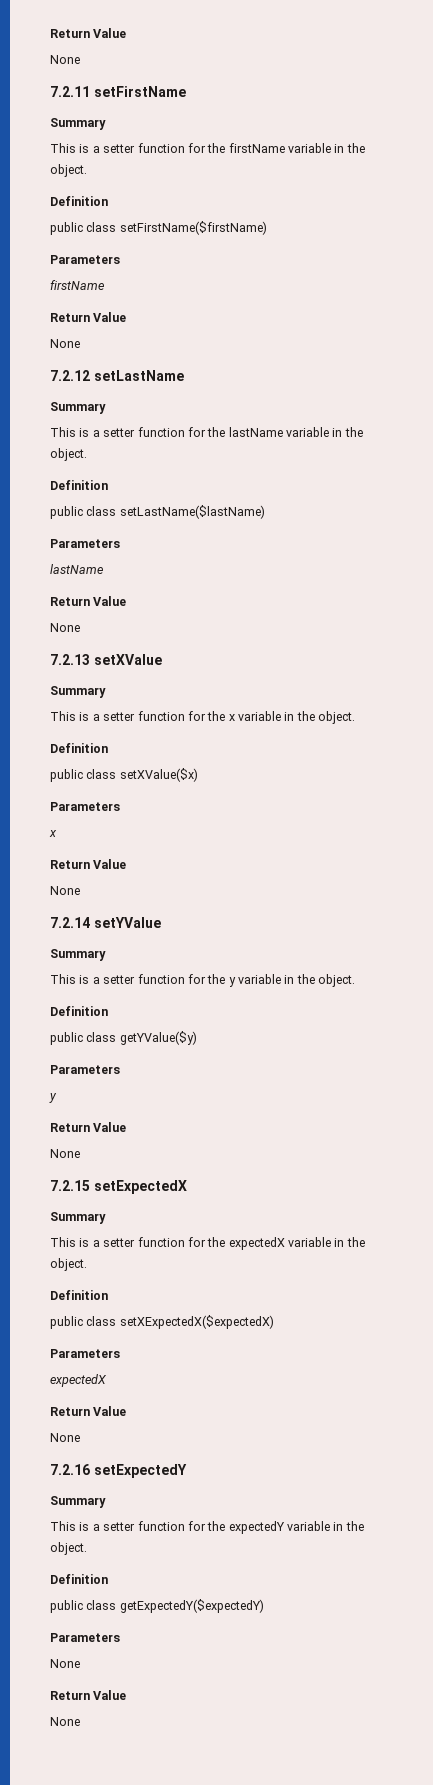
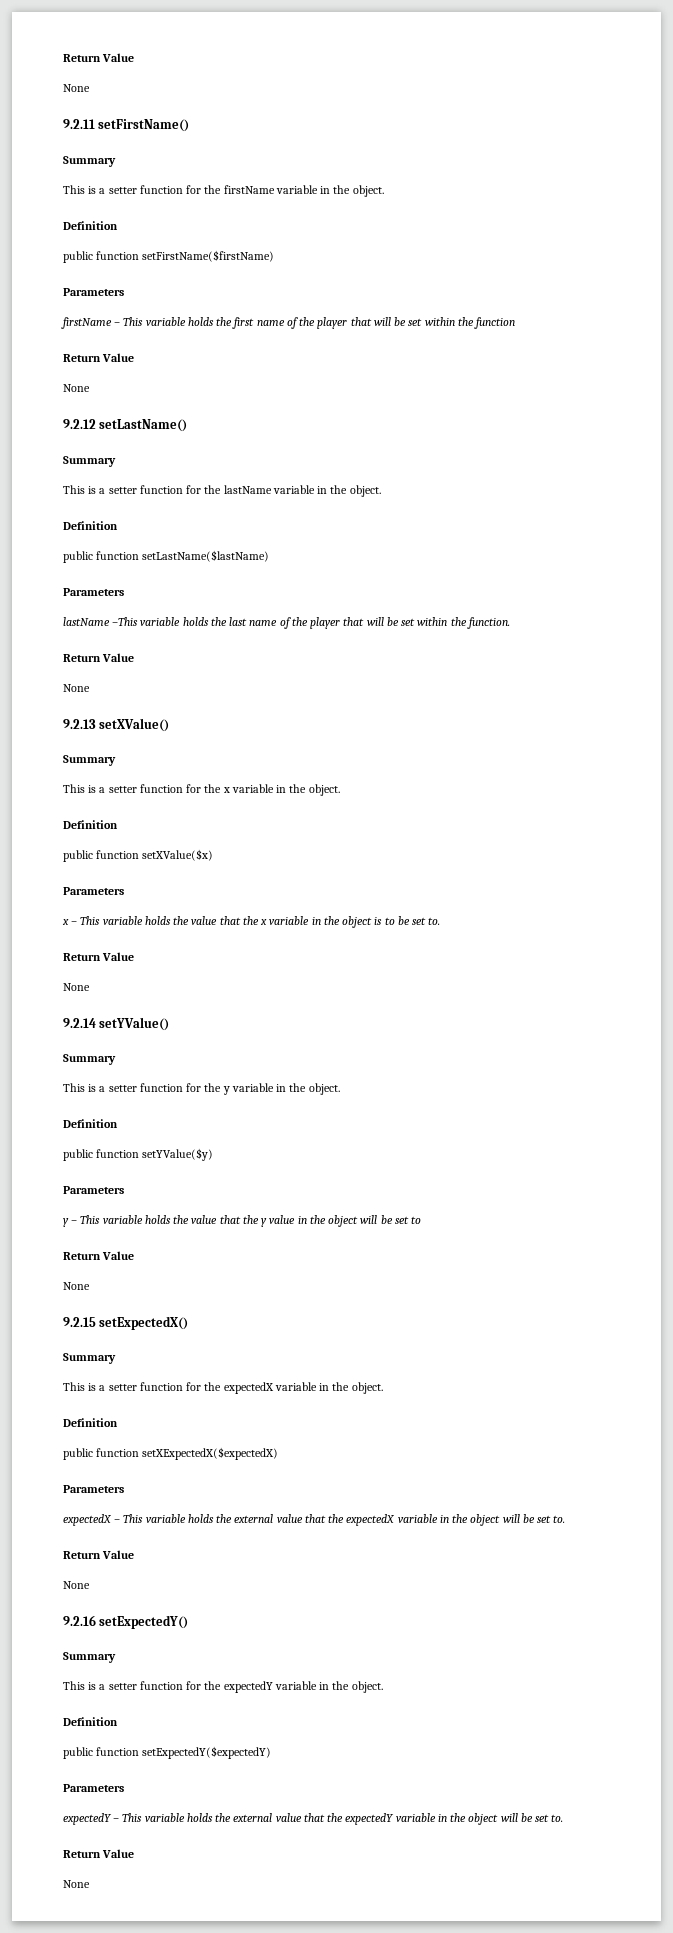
[50,28,127,38] [50,55,80,64] [50,86,186,97] Return Value // None // 7.2.11 setFirstName -> [63,53,135,62] [63,84,90,92] [63,119,190,132] Return Value // None // 9.2.11 setFirstName()
[86,222,117,232] class -> [96,251,140,260] function
[50,312,127,322] [50,339,80,348] [50,370,184,381] // Return Value // None // 7.2.12 setLastName -> [114,317,516,329] [63,353,135,362] [63,384,90,392] [63,419,188,432] – This variable holds the first name of the player that will be set within the function // Return Value // None // 9.2.12 setLastName()
[86,506,117,516] class -> [96,551,140,560] function
[50,596,127,606] [50,623,80,632] [50,654,162,665] // Return Value // None // 7.2.13 setXValue -> [112,617,510,629] [63,653,135,662] [63,684,90,692] [63,718,170,732] –This variable holds the last name of the player that will be set within the function. // Return Value // None // 9.2.13 setXValue()
[86,769,117,779] class -> [96,850,140,859] function
[50,859,127,869] [50,886,80,895] [50,917,161,928] // Return Value // None // 7.2.14 setYValue -> [71,916,441,928] [63,952,135,961] [63,983,90,991] [63,1017,170,1031] – This variable holds the value that the x variable in the object is to be set to. // Return Value // None // 9.2.14 setYValue()
[86,1031,197,1045] class getYValue($y) -> [96,1148,214,1161] function setYValue($y)
[50,1122,127,1132] [50,1149,80,1158] [50,1180,187,1194] // Return Value // None // 7.2.15 setExpectedX -> [71,1215,422,1227] [63,1251,135,1260] [63,1282,90,1290] [63,1316,189,1330] – This variable holds the value that the y value in the object will be set to // Return Value // None // 9.2.15 setExpectedX()
[86,1316,117,1326] class -> [96,1448,140,1457] function
[50,1406,127,1416] [50,1433,80,1442] [50,1464,187,1478] // Return Value // None // 7.2.16 setExpectedY -> [114,1514,566,1526] [63,1550,135,1559] [63,1581,90,1589] [63,1615,189,1629] – This variable holds the external value that the expectedX variable in the object will be set to. // Return Value // None // 9.2.16 setExpectedY()
[86,1599,264,1613] [50,1633,120,1642] [50,1659,80,1668] class getExpectedY($expectedY) // Parameters // None -> [96,1746,272,1759] [63,1784,124,1792] [63,1813,564,1825] function setExpectedY($expectedY) // Parameters // expectedY – This variable holds the external value that the expectedY variable in the object will be set to.

